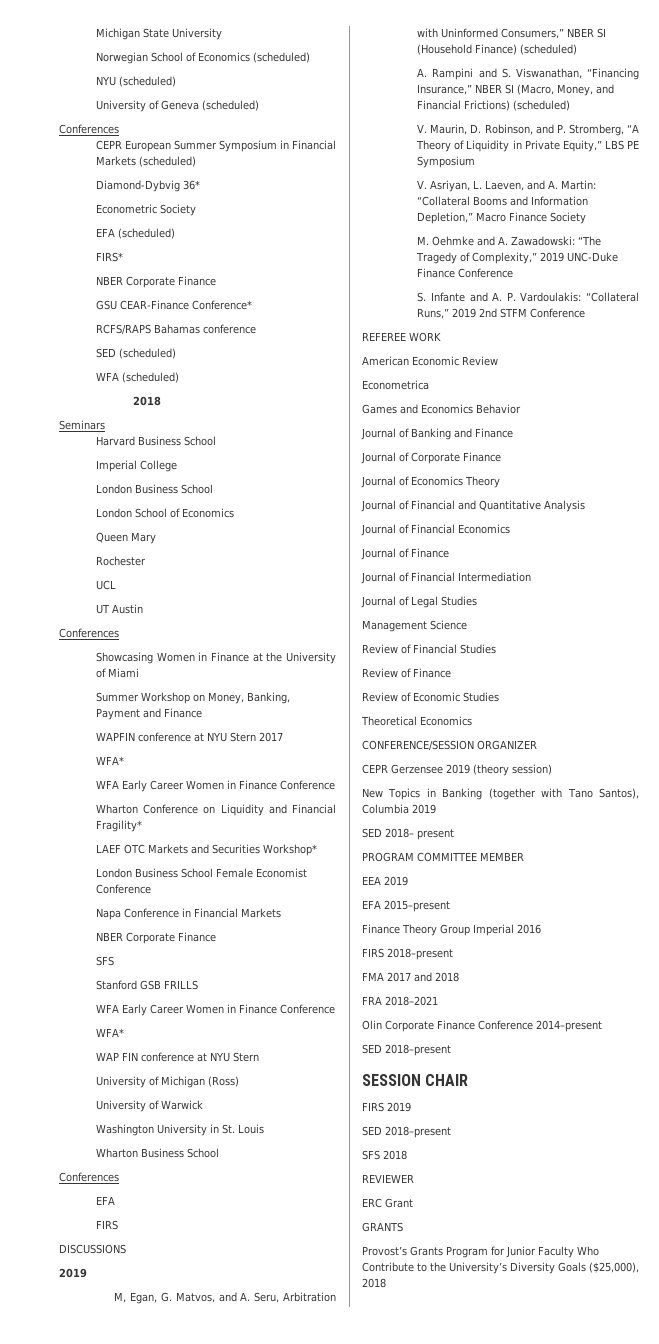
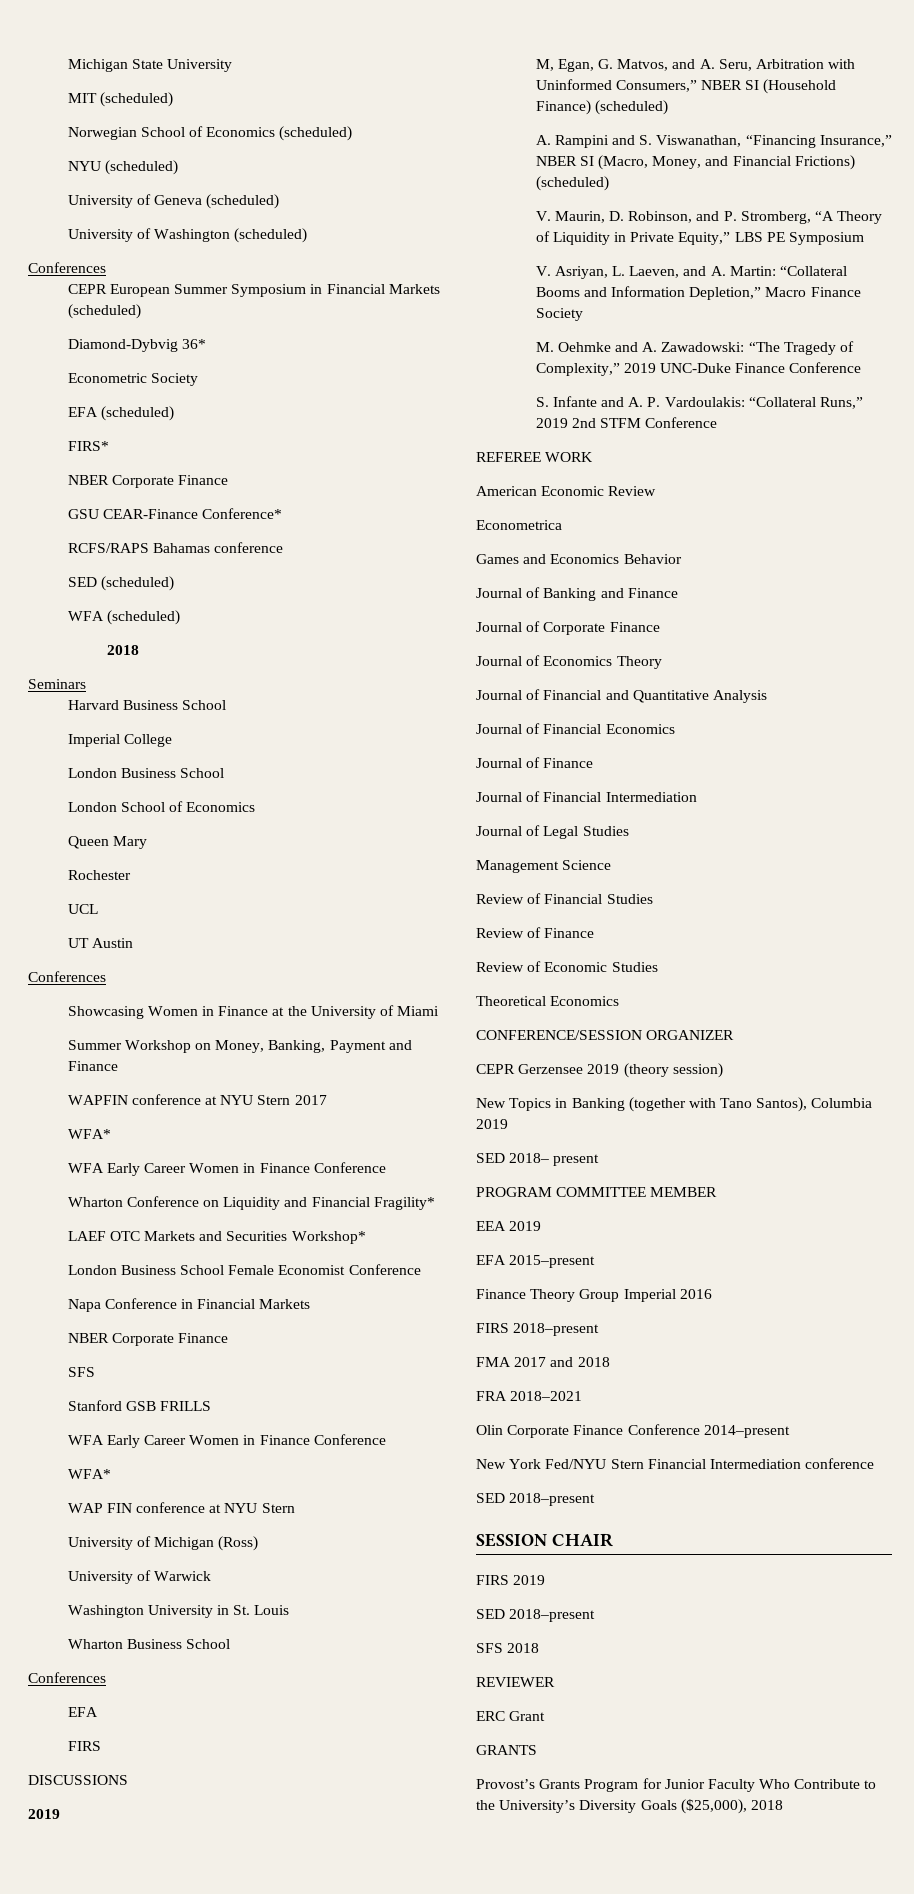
(222, 34) none -> [67,92,173,107] // MIT (scheduled)
(259, 105) none -> [67,228,308,243] // University of Washington (scheduled)
(602, 1026) none -> [476,1458,875,1469] // New York Fed/NYU Stern Financial Intermediation conference

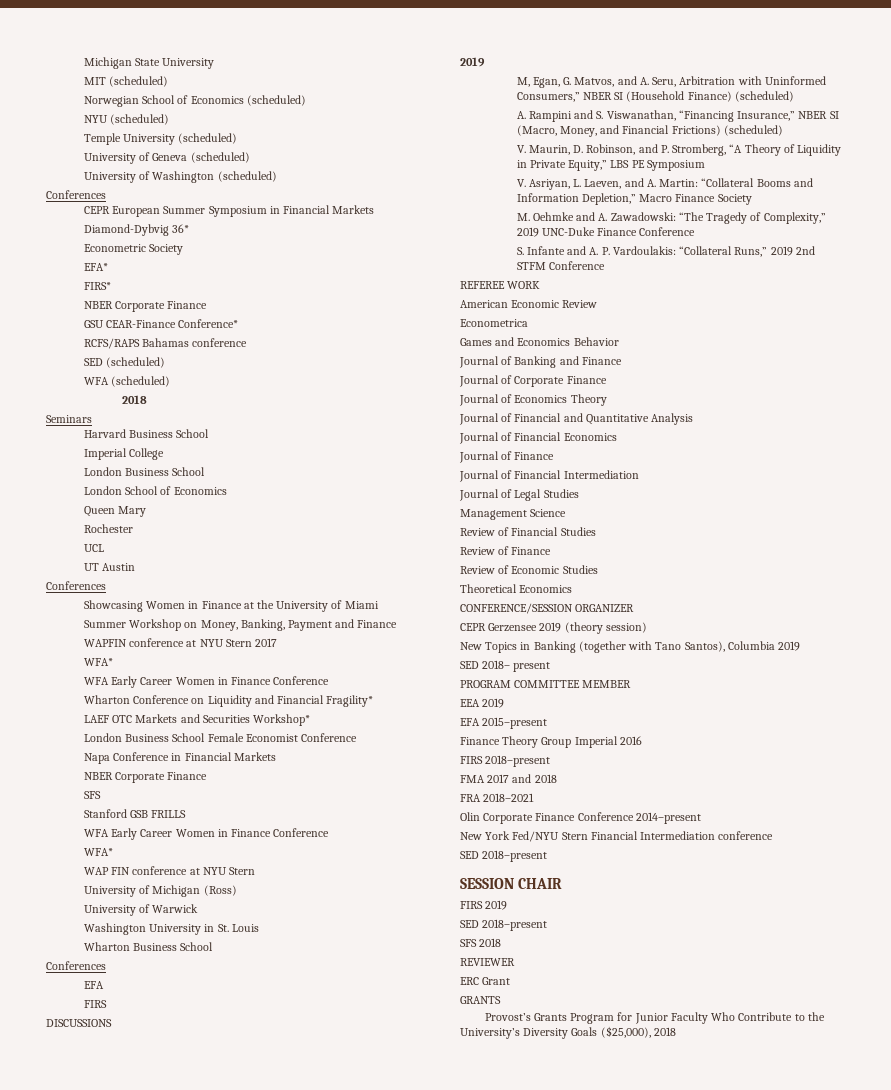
(178, 167) none -> [83,133,238,145] // Temple University (scheduled)
[67,304,141,319] (scheduled) -> (375, 209) none
[67,406,174,421] EFA (scheduled) -> [83,263,108,271] EFA*

